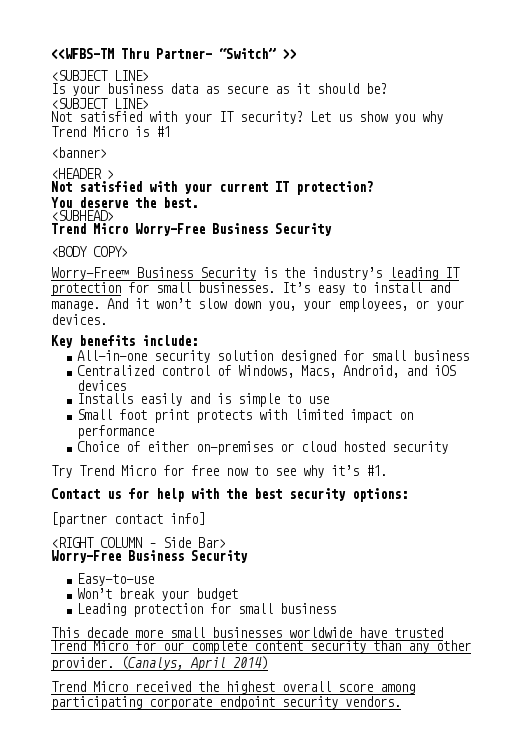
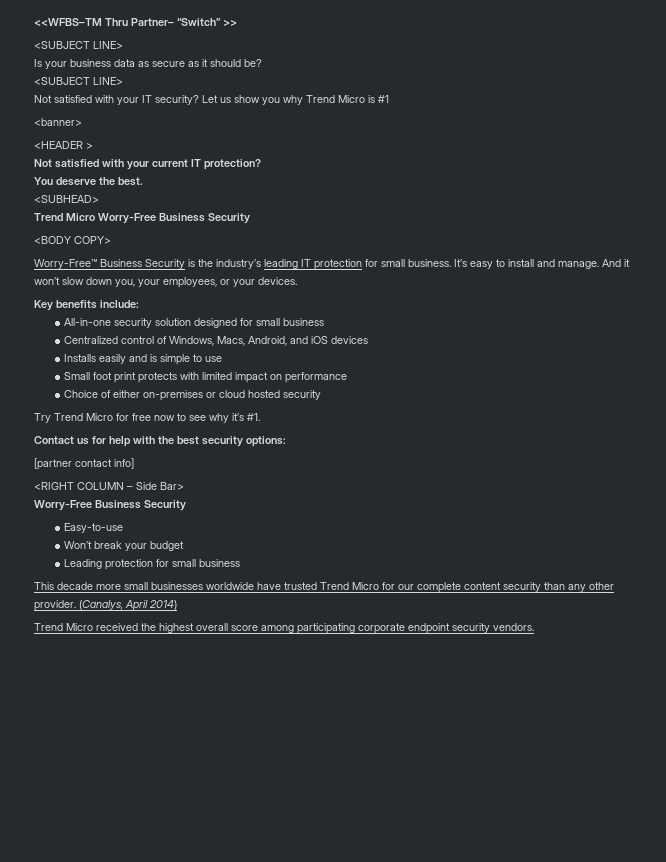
[198,282,275,293] businesses. -> [408,259,451,267] business.

